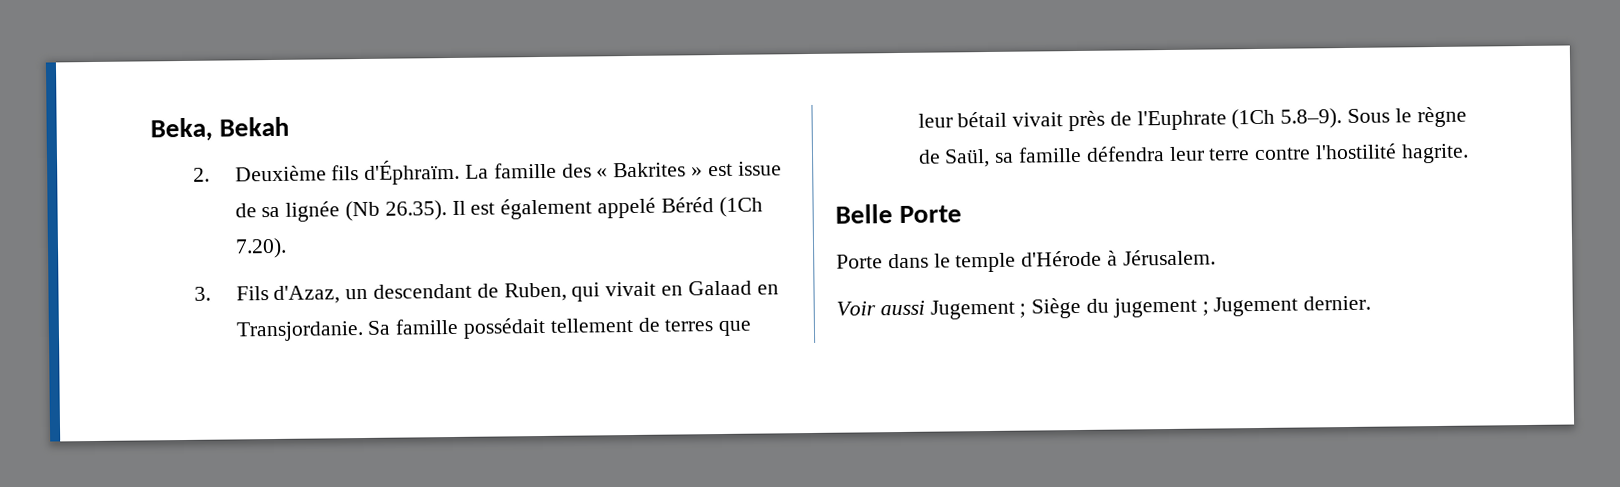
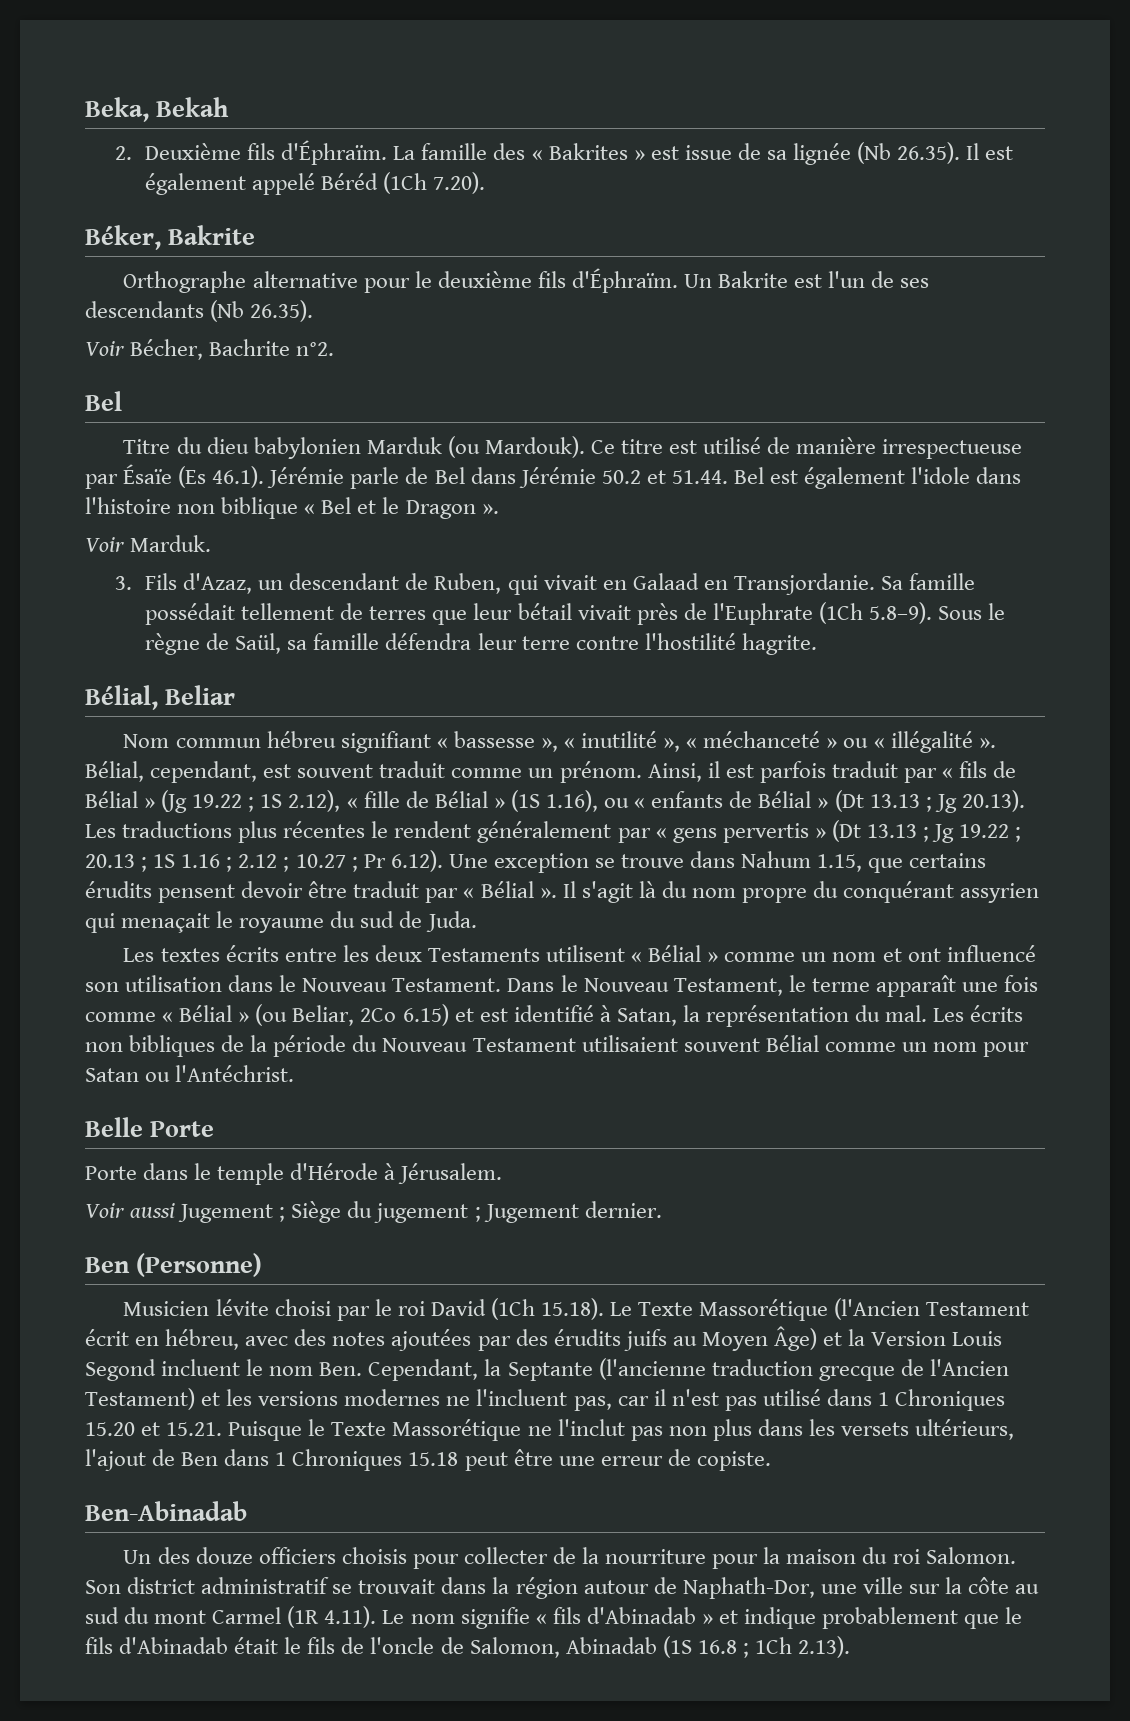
(287, 248) none -> [85,225,256,250] [123,268,930,293] [85,300,314,322] [85,339,335,360] [85,391,122,411] [123,436,1023,459] [85,464,1022,489] [85,497,499,519] [85,535,212,552] // Béker, Bakrite // Orthographe alternative pour le deuxième fils d'Éphraïm. Un Bakrite est l'un de ses descendants (Nb 26.35). // Voir Bécher, Bachrite n°2. // Bel // Titre du dieu babylonien Marduk (ou Mardouk). Ce titre est utilisé de manière irrespectueuse par Ésaïe (Es 46.1). Jérémie parle de Bel dans Jérémie 50.2 et 51.44. Bel est également l'idole dans l'histoire non biblique « Bel et le Dragon ». // Voir Marduk.
(1469, 153) none -> [85,685,236,710] [123,731,996,753] [85,761,1017,783] [85,790,1025,813] [85,820,1022,843] [85,850,987,873] [85,881,1040,903] [85,911,477,933] [123,945,1036,962] [85,975,1039,997] [85,1004,1024,1027] [85,1035,1030,1057] [85,1065,295,1082] // Bélial, Beliar // Nom commun hébreu signifiant « bassesse », « inutilité », « méchanceté » ou « illégalité ». Bélial, cependant, est souvent traduit comme un prénom. Ainsi, il est parfois traduit par « fils de Bélial » (Jg 19.22 ; 1S 2.12), « fille de Bélial » (1S 1.16), ou « enfants de Bélial » (Dt 13.13 ; Jg 20.13). Les traductions plus récentes le rendent généralement par « gens pervertis » (Dt 13.13 ; Jg 19.22 ; 20.13 ; 1S 1.16 ; 2.12 ; 10.27 ; Pr 6.12). Une exception se trouve dans Nahum 1.15, que certains érudits pensent devoir être traduit par « Bélial ». Il s'agit là du nom propre du conquérant assyrien qui menaçait le royaume du sud de Juda. // Les textes écrits entre les deux Testaments utilisent « Bélial » comme un nom et ont influencé son utilisation dans le Nouveau Testament. Dans le Nouveau Testament, le terme apparaît une fois comme « Bélial » (ou Beliar, 2Co 6.15) et est identifié à Satan, la représentation du mal. Les écrits non bibliques de la période du Nouveau Testament utilisaient souvent Bélial comme un nom pour Satan ou l'Antéchrist.
(1372, 303) none -> [85,1253,263,1277] [123,1298,1030,1321] [85,1326,1003,1351] [85,1358,1009,1381] [85,1388,1006,1411] [85,1419,1015,1441] [85,1449,771,1471] [85,1501,247,1521] [123,1547,1016,1569] [85,1577,1040,1599] [85,1606,1023,1629] [85,1636,851,1658] // Ben (Personne) // Musicien lévite choisi par le roi David (1Ch 15.18). Le Texte Massorétique (l'Ancien Testament écrit en hébreu, avec des notes ajoutées par des érudits juifs au Moyen Âge) et la Version Louis Segond incluent le nom Ben. Cependant, la Septante (l'ancienne traduction grecque de l'Ancien Testament) et les versions modernes ne l'incluent pas, car il n'est pas utilisé dans 1 Chroniques 15.20 et 15.21. Puisque le Texte Massorétique ne l'inclut pas non plus dans les versets ultérieurs, l'ajout de Ben dans 1 Chroniques 15.18 peut être une erreur de copiste. // Ben-Abinadab // Un des douze officiers choisis pour collecter de la nourriture pour la maison du roi Salomon. Son district administratif se trouvait dans la région autour de Naphath-Dor, une ville sur la côte au sud du mont Carmel (1R 4.11). Le nom signifie « fils d'Abinadab » et indique probablement que le fils d'Abinadab était le fils de l'oncle de Salomon, Abinadab (1S 16.8 ; 1Ch 2.13).

